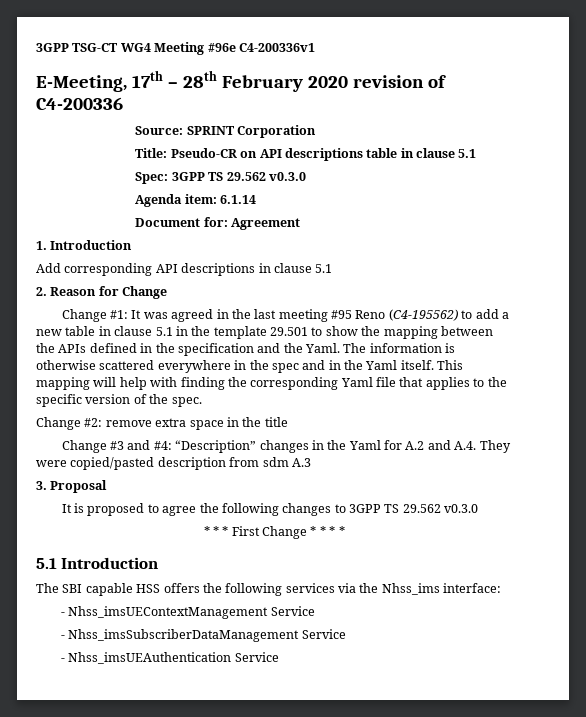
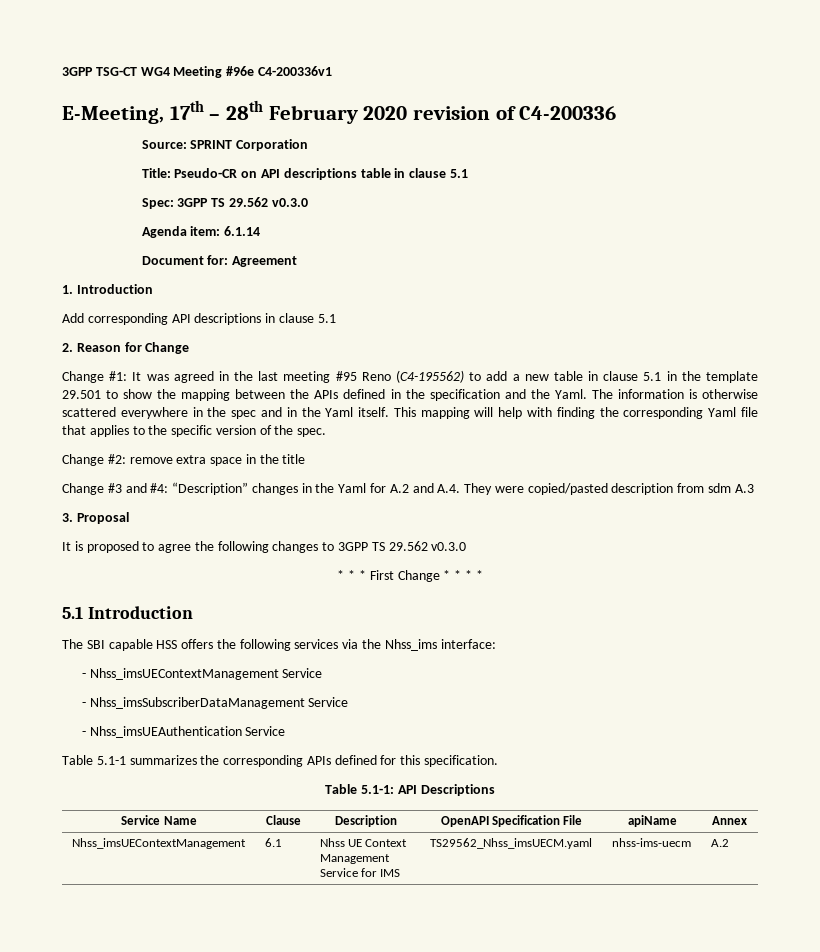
(279, 657) none -> [62,755,499,767] [325,784,495,796] [121,815,197,825] [265,815,301,825] [334,815,397,827] [440,815,583,827] [627,815,677,827] [712,816,747,825] [71,838,246,849] [264,838,282,847] [319,838,408,847] [319,854,390,864] [319,868,401,877] [429,838,592,849] [611,838,691,847] [710,839,729,847] // Table 5.1-1 summarizes the corresponding APIs defined for this specification. // Table 5.1-1: API Descriptions // Service Name | Clause | Description | OpenAPI Specification File | apiName | Annex // Nhss_imsUEContextManagement | 6.1 | Nhss UE Context Management Service for IMS | TS29562_Nhss_imsUECM.yaml | nhss-ims-uecm | A.2

